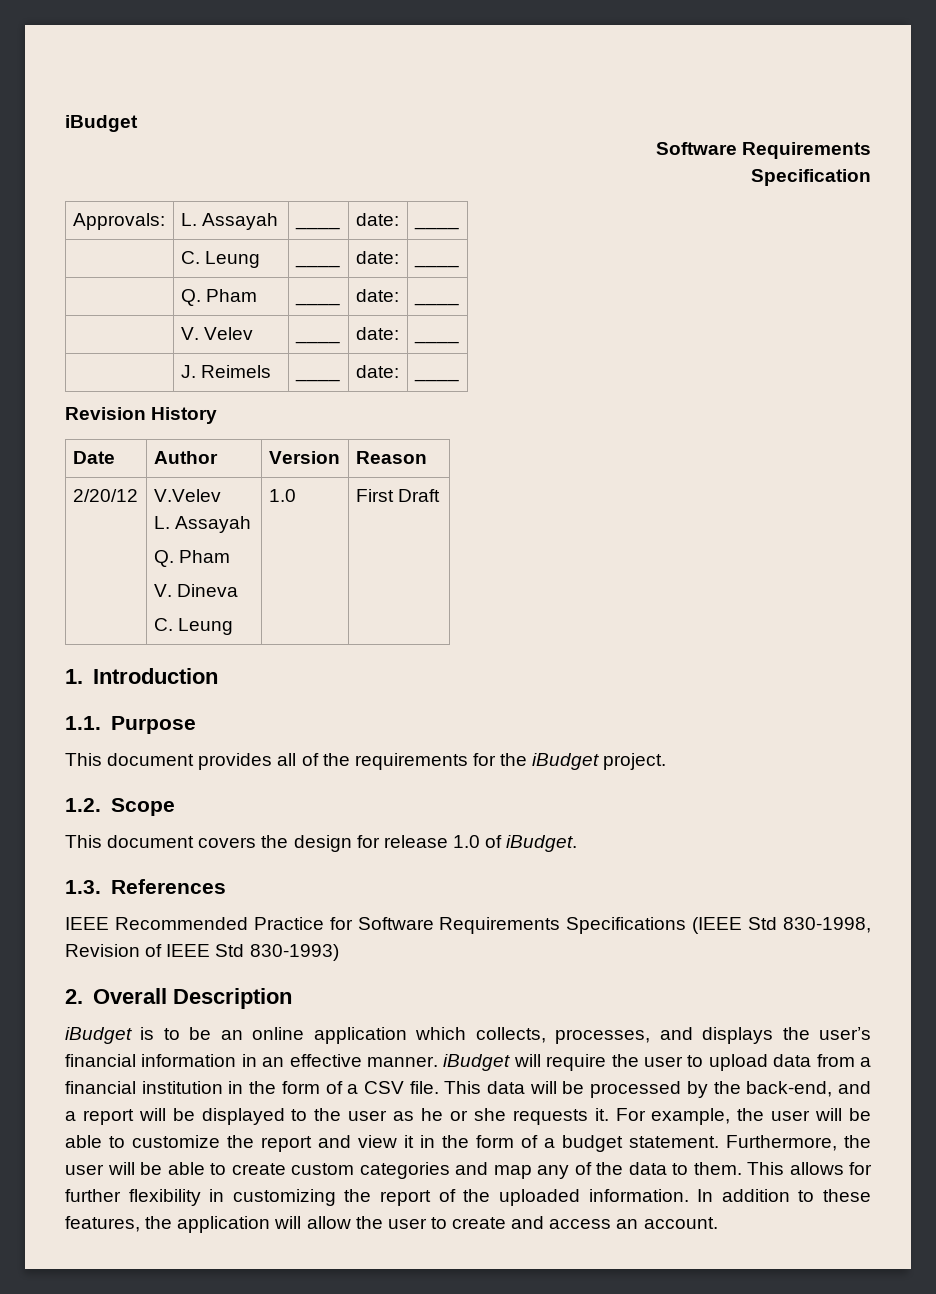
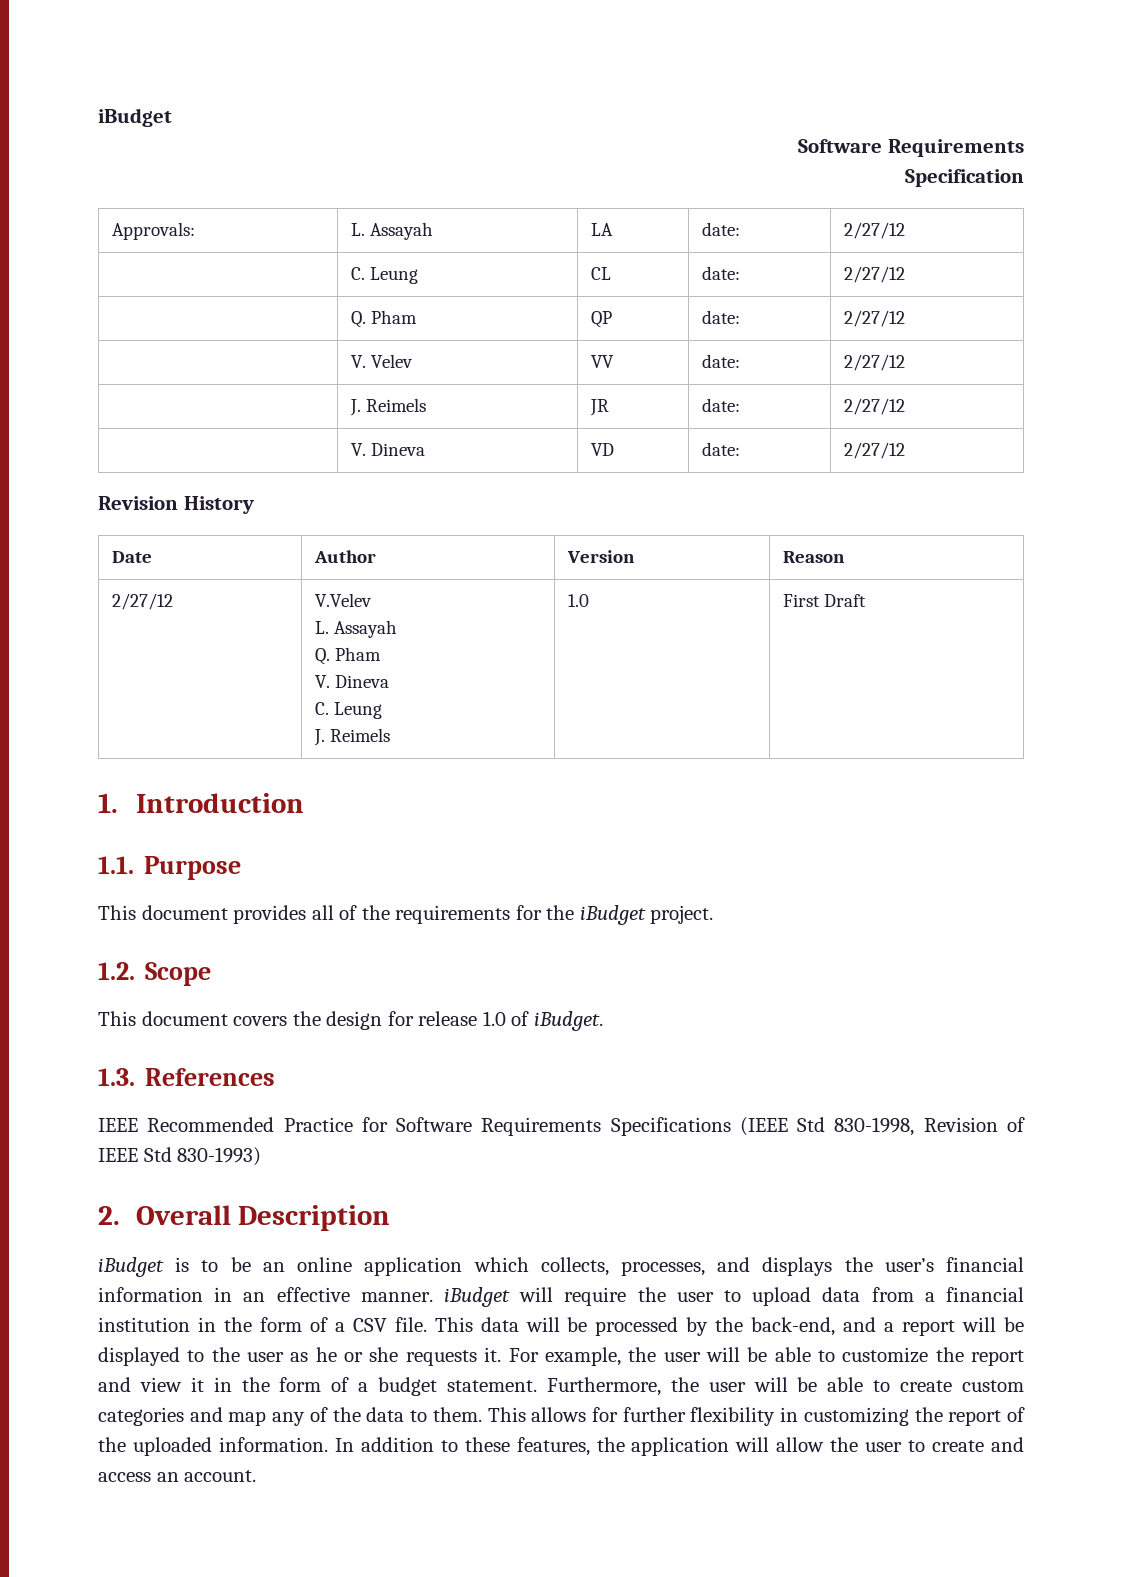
[294,226,340,230] [355,213,399,226] [413,226,459,230] [180,251,260,268] [294,264,340,268] [355,251,399,264] [413,264,459,268] ____ | date: | ____ // | C. Leung | ____ | date: | ____ -> [590,223,613,236] [701,222,740,236] [843,222,905,239] [350,267,418,284] [590,267,611,280] [701,266,740,280] [843,266,905,283] LA | date: | 2/27/12 // | C. Leung | CL | date: | 2/27/12
[294,302,340,306] [355,289,399,302] [413,302,459,306] ____ | date: | ____ -> [590,311,612,328] [701,310,740,324] [843,310,905,327] QP | date: | 2/27/12
[294,340,340,344] [355,327,399,340] [413,340,459,344] [180,365,271,378] [294,378,340,382] [355,365,399,378] [413,378,459,382] ____ | date: | ____ // | J. Reimels | ____ | date: | ____ -> [590,355,614,368] [701,354,740,368] [843,354,905,371] [349,398,426,416] [589,399,609,416] [701,398,740,412] [843,398,905,415] [350,443,425,456] [590,443,614,456] [701,442,740,456] [843,442,905,459] VV | date: | 2/27/12 // | J. Reimels | JR | date: | 2/27/12 // | V. Dineva | VD | date: | 2/27/12
[72,489,138,502] 2/20/12 -> [111,593,173,610] 2/27/12
(233, 626) none -> [313,728,390,746] // J. Reimels

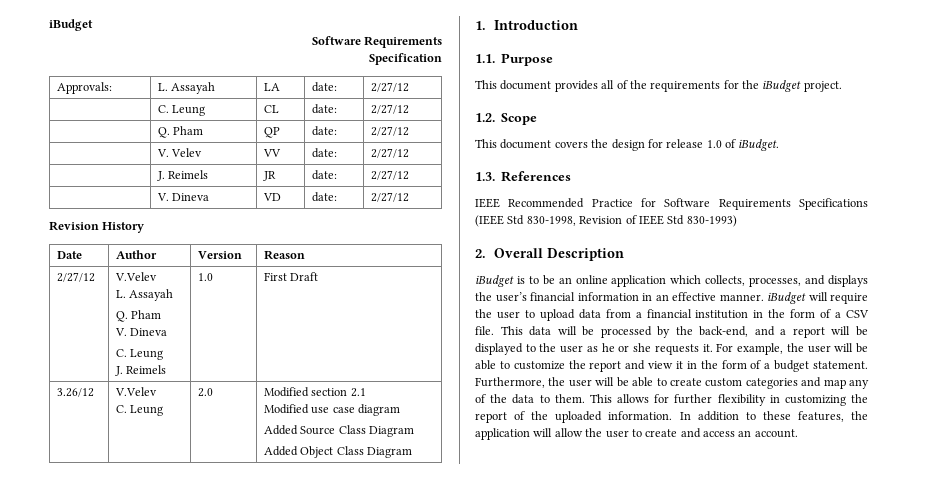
(866, 600) none -> [56,388,94,397] [114,387,157,396] [115,405,164,416] [197,388,213,397] [263,387,366,397] [263,404,400,416] [263,425,414,437] [263,446,412,458] // 3.26/12 | V.Velev // C. Leung | 2.0 | Modified section 2.1 // Modified use case diagram // Added Source Class Diagram // Added Object Class Diagram

